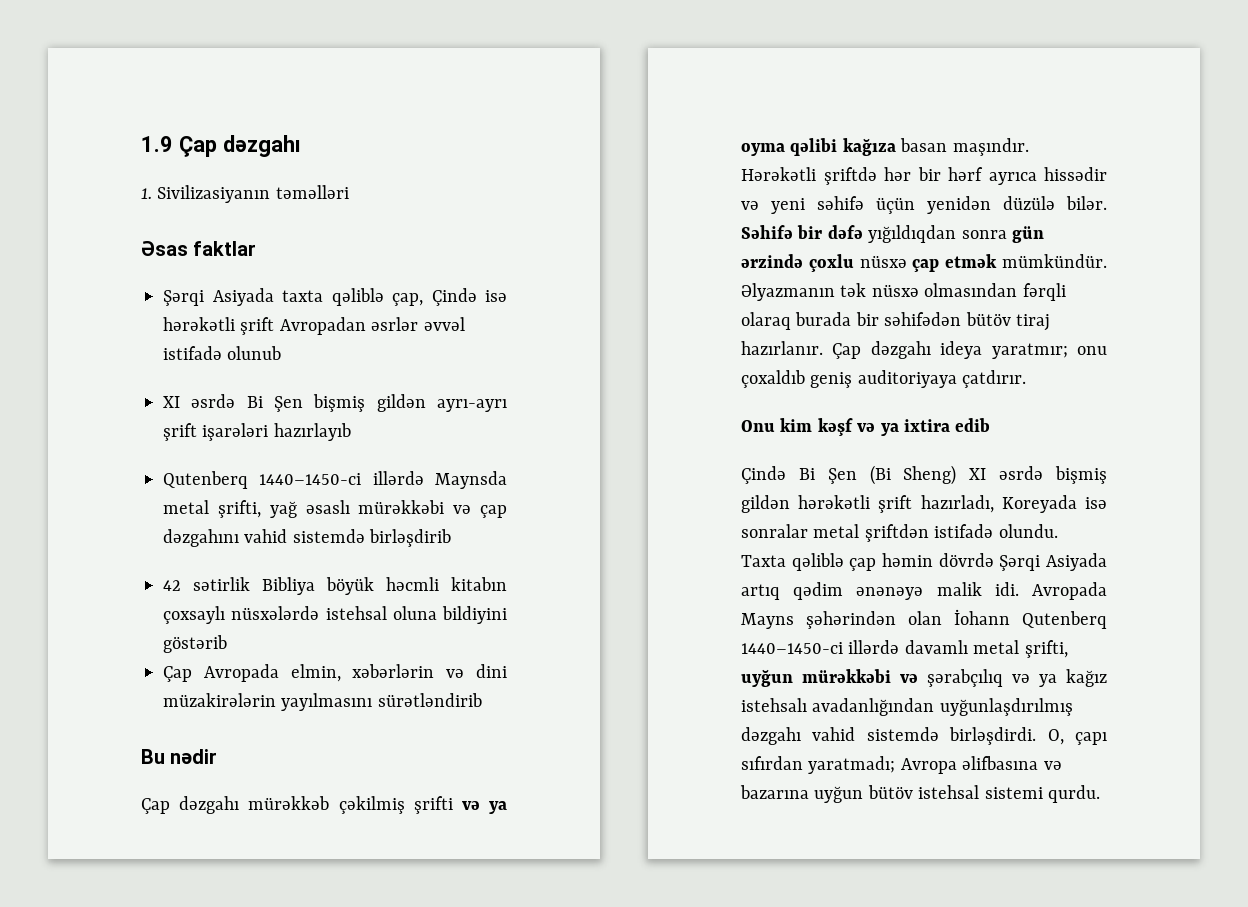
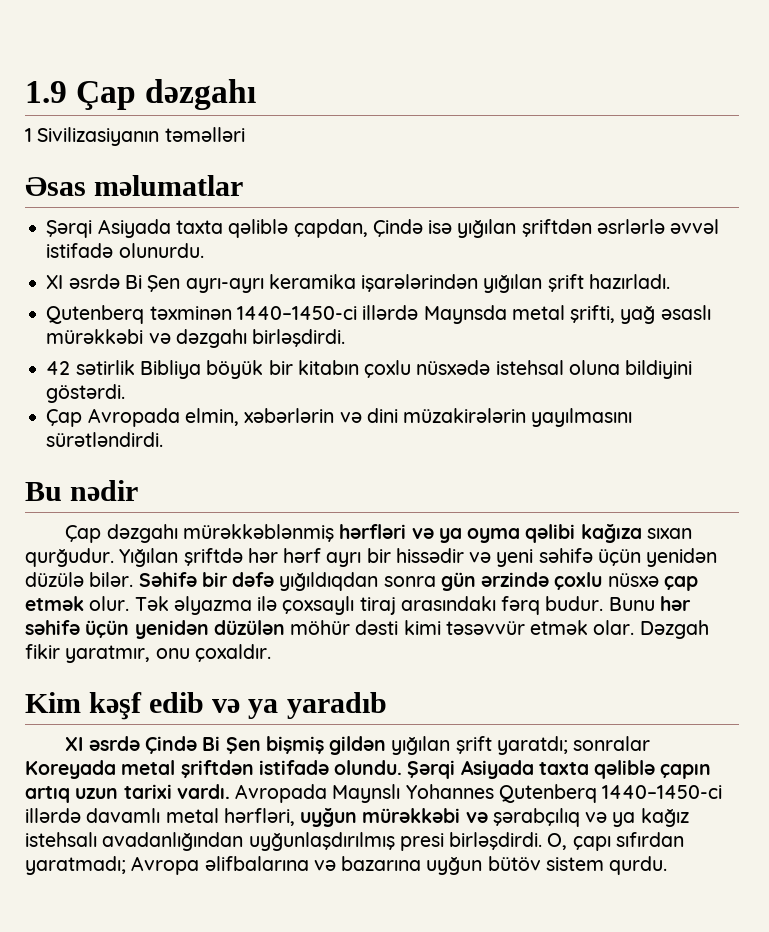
[141,188,152,199] 1. -> [25,128,32,142] 1
[193,241,257,256] [163,288,423,306] faktlar // Şərqi Asiyada taxta qəliblə çap, -> [94,175,244,196] [46,219,368,238] məlumatlar // Şərqi Asiyada taxta qəliblə çapdan,
[163,317,419,335] hərəkətli şrift Avropadan əsrlər -> [457,219,665,238] yığılan şriftdən əsrlərlə
[227,346,282,360] olunub -> [118,243,204,258] olunurdu.
[313,394,508,412] [163,423,351,441] [163,471,248,489] bişmiş gildən ayrı-ayrı şrift işarələri hazırlayıb // Qutenberq -> [185,274,670,293] [46,305,232,324] ayrı-ayrı keramika işarələrindən yığılan şrift hazırladı. // Qutenberq təxminən
[480,505,507,518] [163,529,452,547] çap dəzgahını vahid sistemdə birləşdirib -> [175,329,346,348] dəzgahı birləşdirdi.
[386,577,507,591] [163,606,320,624] həcmli kitabın çoxsaylı nüsxələrdə -> [268,360,491,378] bir kitabın çoxlu nüsxədə
[163,635,227,653] göstərib -> [46,384,126,403] göstərdi.
[377,693,482,707] sürətləndirib -> [46,432,164,447] sürətləndirdi.
[248,796,453,814] mürəkkəb çəkilmiş şrifti -> [182,524,407,542] mürəkkəblənmiş hərfləri
[900,138,1029,156] [741,167,1037,185] basan maşındır. Hərəkətli şriftdə hər bir hərf ayrıca -> [646,528,692,539] [25,548,391,567] sıxan qurğudur. Yığılan şriftdə hər hərf ayrı bir
[1002,254,1107,268] [741,283,1066,301] [741,312,1050,331] [741,341,1107,359] [741,370,1027,388] [741,418,991,436] [741,465,1107,485] [741,495,1107,513] [741,524,1058,542] [741,553,1107,571] [741,582,1107,600] [741,609,1010,629] mümkündür. Əlyazmanın tək nüsxə olmasından fərqli olaraq burada bir səhifədən bütöv tiraj hazırlanır. Çap dəzgahı ideya yaratmır; onu çoxaldıb geniş auditoriyaya çatdırır. // Onu kim kəşf və ya ixtira edib // Çində Bi Şen (Bi Sheng) XI əsrdə bişmiş gildən hərəkətli şrift hazırladı, Koreyada isə sonralar metal şriftdən istifadə olundu. Taxta qəliblə çap həmin dövrdə Şərqi Asiyada artıq qədim ənənəyə malik idi. Avropada Mayns şəhərindən olan İohann -> [89,596,691,615] [25,620,709,639] [25,644,271,663] [25,692,387,720] [65,736,651,755] [25,760,712,779] [25,784,494,803] olur. Tək əlyazma ilə çoxsaylı tiraj arasındakı fərq budur. Bunu hər səhifə üçün yenidən düzülən möhür dəsti kimi təsəvvür etmək olar. Dəzgah fikir yaratmır, onu çoxaldır. // Kim kəşf edib və ya yaradıb // XI əsrdə Çində Bi Şen bişmiş gildən yığılan şrift yaratdı; sonralar Koreyada metal şriftdən istifadə olundu. Şərqi Asiyada taxta qəliblə çapın artıq uzun tarixi vardı. Avropada Maynslı Yohannes
[1024,640,1068,658] şrifti, -> [223,808,295,826] hərfləri,
[741,727,939,745] dəzgahı vahid sistemdə -> [399,833,444,851] presi
[962,756,1039,770] əlifbasına -> [204,856,309,871] əlifbalarına
[918,785,1043,799] istehsal sistemi -> [545,857,604,871] sistem

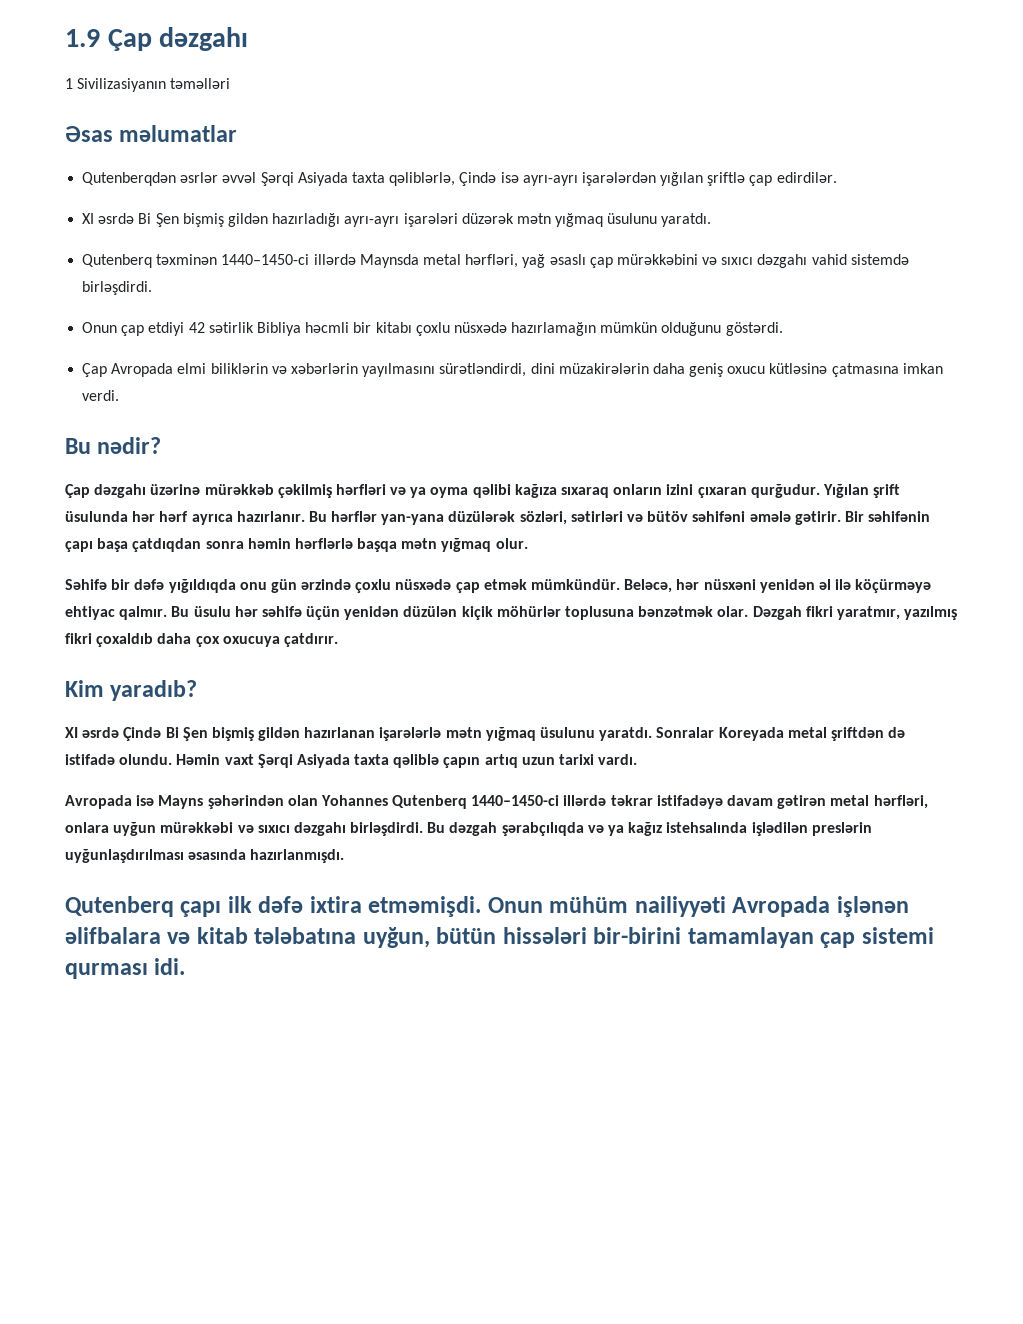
[46,219,720,238] [46,243,204,258] [46,274,670,293] Şərqi Asiyada taxta qəliblə çapdan, Çində isə yığılan şriftdən əsrlərlə əvvəl istifadə olunurdu. // XI əsrdə Bi Şen ayrı-ayrı keramika işarələrindən yığılan şrift hazırladı. -> [82,172,837,186] [82,213,712,227] Qutenberqdən əsrlər əvvəl Şərqi Asiyada taxta qəliblərlə, Çində isə ayrı-ayrı işarələrdən yığılan şriftlə çap edirdilər. // XI əsrdə Bi Şen bişmiş gildən hazırladığı ayrı-ayrı işarələri düzərək mətn yığmaq üsulunu yaratdı.
[570,305,616,323] şrifti, -> [465,254,519,268] hərfləri,
[46,329,346,348] [46,360,693,379] [46,384,126,403] [46,408,633,427] [46,432,164,447] [25,480,139,501] [65,524,334,543] mürəkkəbi və dəzgahı birləşdirdi. // 42 sətirlik Bibliya böyük bir kitabın çoxlu nüsxədə istehsal oluna bildiyini göstərdi. // Çap Avropada elmin, xəbərlərin və dini müzakirələrin yayılmasını sürətləndirdi. // Bu nədir // Çap dəzgahı mürəkkəblənmiş -> [589,254,909,268] [82,281,153,295] [82,322,783,336] [82,363,943,377] [82,390,120,401] [65,437,162,454] [65,484,332,498] çap mürəkkəbini və sıxıcı dəzgahı vahid sistemdə birləşdirdi. // Onun çap etdiyi 42 sətirlik Bibliya həcmli bir kitabı çoxlu nüsxədə hazırlamağın mümkün olduğunu göstərdi. // Çap Avropada elmi biliklərin və xəbərlərin yayılmasını sürətləndirdi, dini müzakirələrin daha geniş oxucu kütləsinə çatmasına imkan verdi. // Bu nədir? // Çap dəzgahı üzərinə mürəkkəb çəkilmiş
[646,528,692,539] [25,548,718,567] [25,572,134,587] sıxan qurğudur. Yığılan şriftdə hər hərf ayrı bir hissədir və yeni səhifə üçün yenidən düzülə bilər. -> [561,484,901,498] [65,511,931,525] [65,538,528,552] sıxaraq onların izini çıxaran qurğudur. Yığılan şrift üsulunda hər hərf ayrıca hazırlanır. Bu hərflər yan-yana düzülərək sözləri, sətirləri və bütöv səhifəni əmələ gətirir. Bir səhifənin çapı başa çatdıqdan sonra həmin hərflərlə başqa mətn yığmaq olur. //
[279,572,436,591] yığıldıqdan sonra -> [168,579,267,593] yığıldıqda onu
[607,573,659,587] nüsxə -> [395,579,452,590] nüsxədə
[89,596,655,615] olur. Tək əlyazma ilə çoxsaylı tiraj arasındakı fərq budur. Bunu -> [531,579,932,593] [65,606,231,620] mümkündür. Beləcə, hər nüsxəni yenidən əl ilə köçürməyə ehtiyac qalmır. Bu üsulu
[290,620,709,639] [25,644,271,663] [25,692,387,720] möhür dəsti kimi təsəvvür etmək olar. Dəzgah fikir yaratmır, onu çoxaldır. // Kim kəşf edib və ya yaradıb -> [461,606,958,620] [65,633,338,647] [65,680,198,701] kiçik möhürlər toplusuna bənzətmək olar. Dəzgah fikri yaratmır, yazılmış fikri çoxaldıb daha çox oxucuya çatdırır. // Kim yaradıb?
[391,736,651,755] yığılan şrift yaratdı; sonralar -> [304,727,715,741] hazırlanan işarələrlə mətn yığmaq üsulunu yaratdı. Sonralar
(254, 769) none -> [888,727,906,738] də
(403, 767) none -> [176,754,254,765] Həmin vaxt
[235,784,723,803] [25,808,295,826] Avropada Maynslı Yohannes Qutenberq 1440–1450-ci illərdə davamlı metal hərfləri, -> [65,795,928,809] [65,822,109,833] // Avropada isə Mayns şəhərindən olan Yohannes Qutenberq 1440–1450-ci illərdə təkrar istifadəyə davam gətirən metal hərfləri, onlara
[492,808,689,827] [25,832,684,851] [25,856,668,875] şərabçılıq və ya kağız istehsalı avadanlığından uyğunlaşdırılmış presi birləşdirdi. O, çapı sıfırdan yaratmadı; Avropa əlifbalarına və bazarına uyğun bütöv sistem qurdu. -> [257,822,872,836] [65,849,345,863] [65,896,909,917] [65,927,934,948] [65,958,186,979] sıxıcı dəzgahı birləşdirdi. Bu dəzgah şərabçılıqda və ya kağız istehsalında işlədilən preslərin uyğunlaşdırılması əsasında hazırlanmışdı. // Qutenberq çapı ilk dəfə ixtira etməmişdi. Onun mühüm nailiyyəti Avropada işlənən əlifbalara və kitab tələbatına uyğun, bütün hissələri bir-birini tamamlayan çap sistemi qurması idi.

